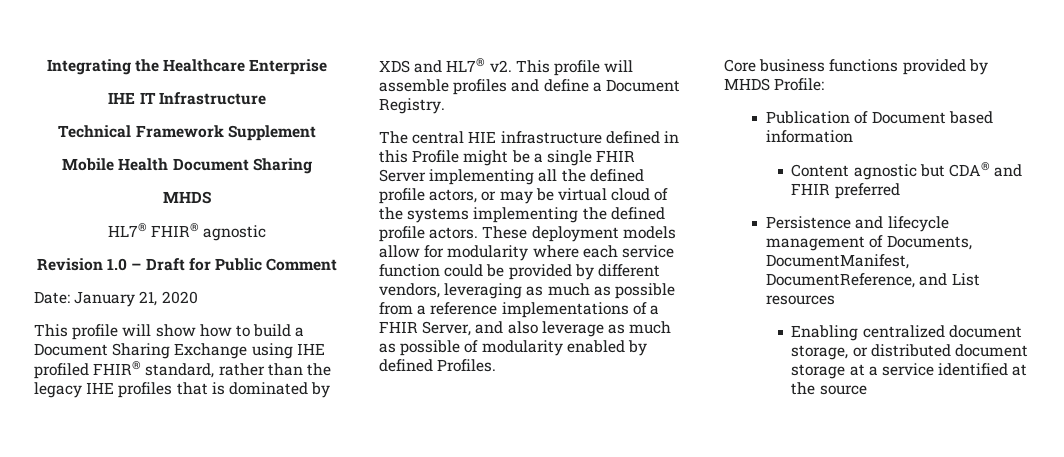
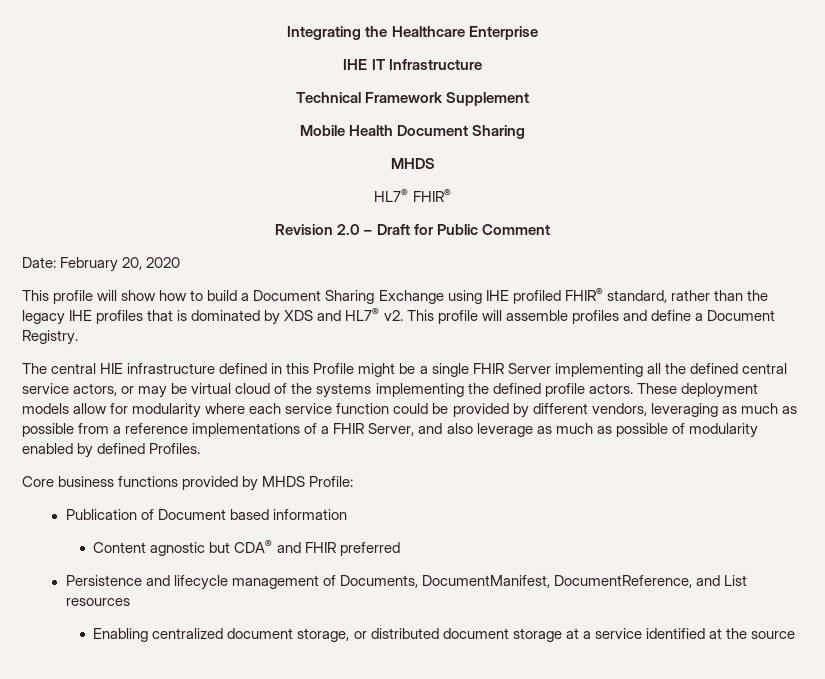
[203,225,267,241] agnostic -> (451, 195) none
[107,258,128,271] 1.0 -> [337,224,361,235] 2.0
[74,291,158,307] January 21, -> [60,257,143,272] February 20,
[379,188,425,204] profile -> [741,363,787,374] [22,383,69,394] central service

